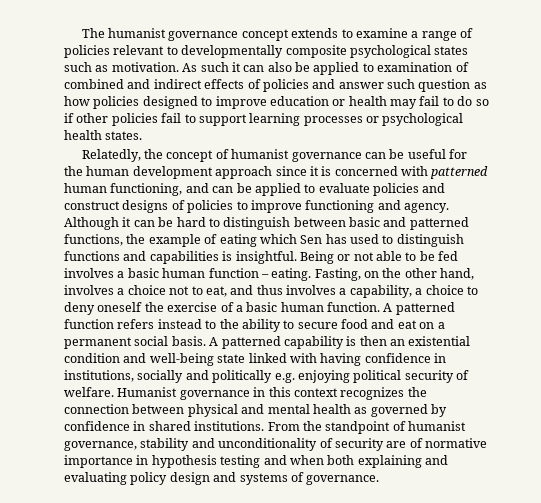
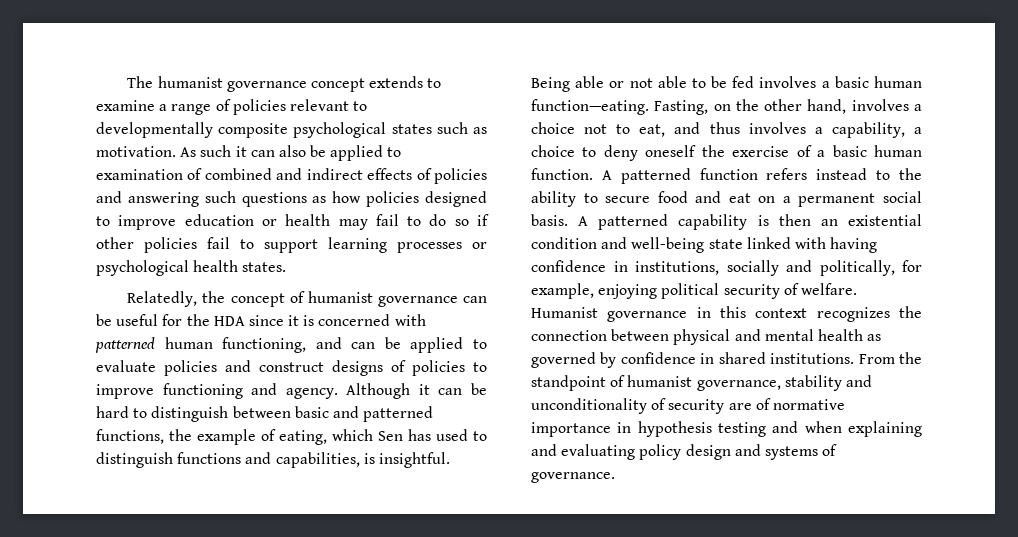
[338,79,471,92] answer such question -> [127,191,307,207] answering such questions
[86,166,273,179] human development approach -> [213,316,245,326] HDA
[219,234,257,247] eating -> [279,430,327,445] eating,
[149,251,219,264] capabilities -> [275,452,360,468] capabilities,
(334, 257) none -> [575,76,605,88] able
[208,268,312,281] function – eating. -> [531,99,649,115] function—eating.
[212,370,295,383] politically e.g. -> [819,260,922,276] [531,283,594,299] politically, for example,
[327,455,355,465] both -> (842, 427) none

